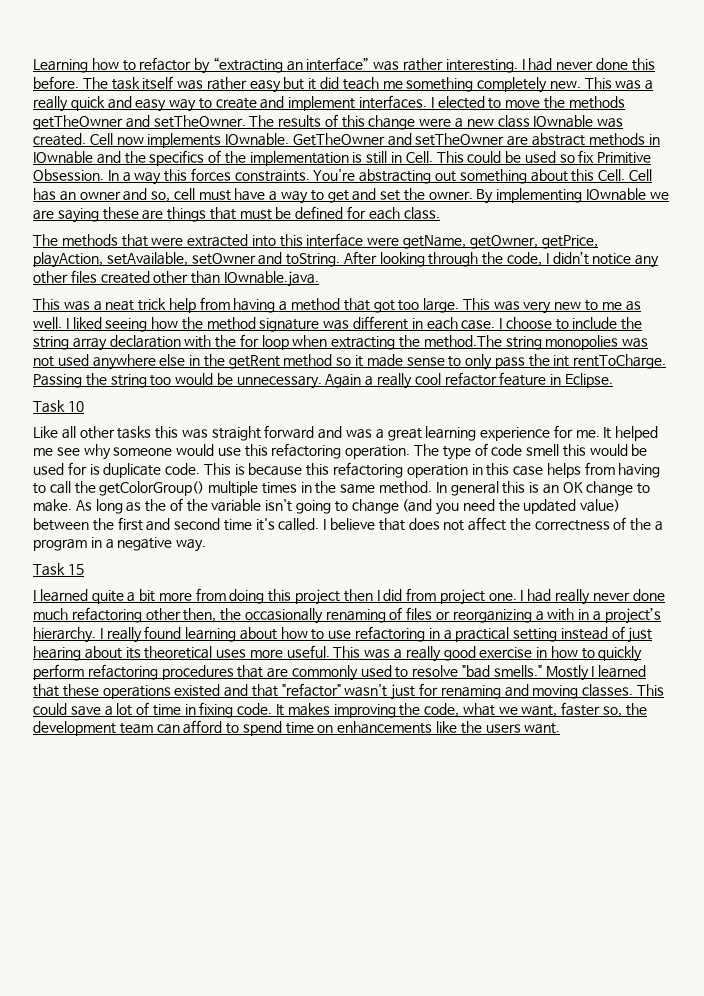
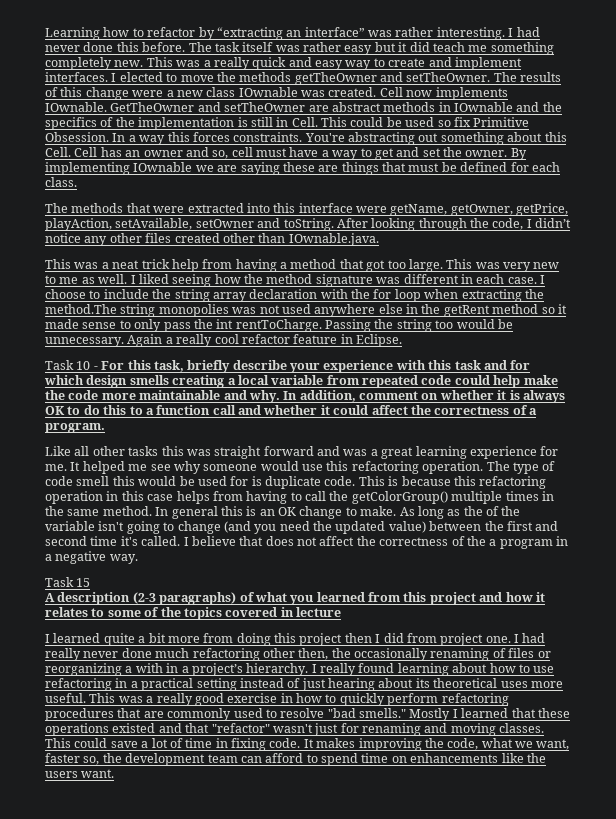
(84, 406) none -> [93,360,531,373] [44,375,558,388] [45,390,565,403] [45,405,537,415] [45,423,105,433] - For this task, briefly describe your experience with this task and for which design smells creating a local variable from repeated code could help make the code more maintainable and why. In addition, comment on whether it is always OK to do this to a function call and whether it could affect the correctness of a program.
(84, 569) none -> [45,592,545,605] [45,607,341,620] // A description (2-3 paragraphs) of what you learned from this project and how it relates to some of the topics covered in lecture

